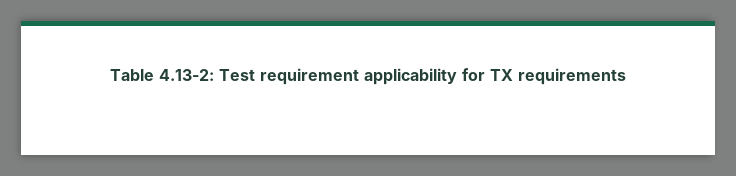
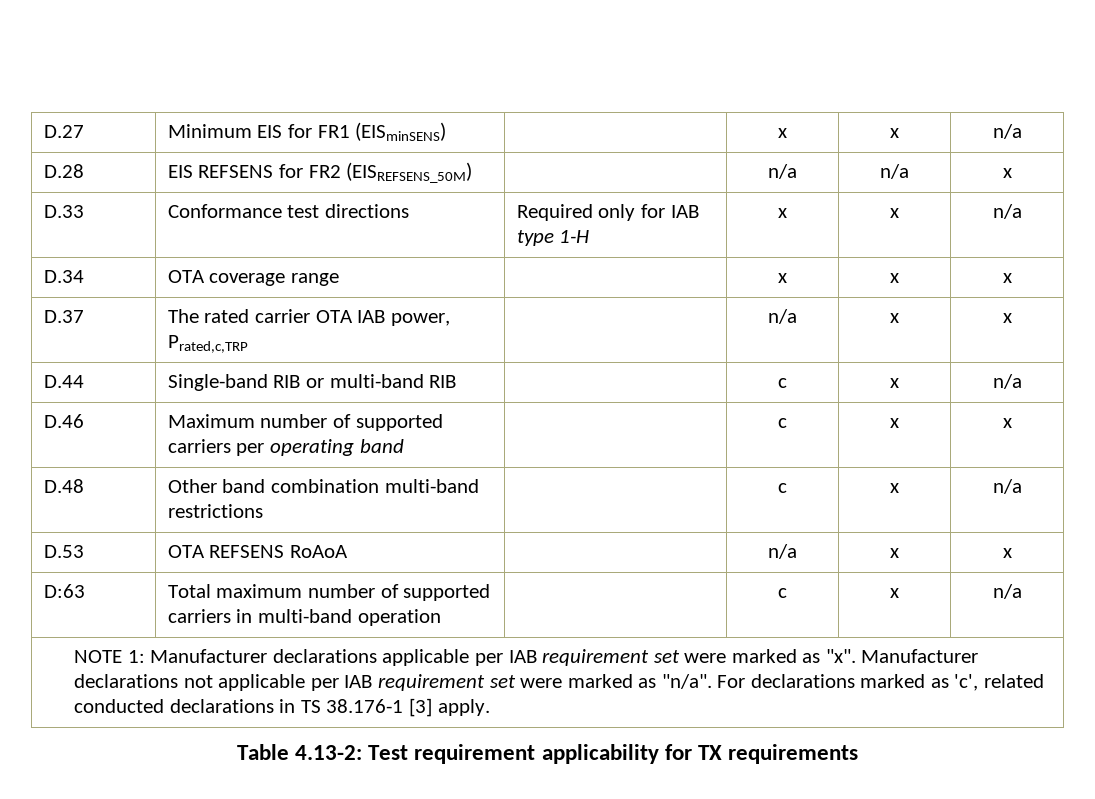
(110, 75) none -> [43,125,84,138] [167,122,447,141] [778,128,787,138] [890,128,899,138] [992,124,1022,139] [43,164,84,178] [167,162,473,183] [768,164,797,179] [880,164,909,179] [1002,168,1012,178] [43,205,84,218] [167,204,410,218] [516,204,699,221] [516,230,590,246] [778,208,787,218] [890,208,899,218] [992,204,1022,219] [43,270,84,283] [167,270,340,286] [778,273,787,283] [890,273,899,283] [1002,273,1012,283] [43,310,84,323] [167,309,450,326] [167,335,248,353] [768,309,797,324] [890,313,899,323] [1002,313,1012,323] [43,375,84,388] [167,374,457,391] [778,378,787,388] [890,378,899,388] [992,374,1022,389] [43,414,84,428] [167,414,443,431] [167,439,404,456] [778,418,787,428] [890,418,899,428] [1002,418,1012,428] [43,479,84,493] [167,479,479,493] [167,504,263,518] [778,483,787,493] [890,483,899,493] [992,479,1022,494] [43,545,84,558] [167,545,349,558] [768,544,797,559] [890,548,899,558] [1002,548,1012,558] [43,584,85,598] [167,584,491,601] [167,609,441,626] [778,588,787,598] [890,588,899,598] [992,584,1022,599] [74,649,979,666] [74,674,1044,691] [74,698,490,717] D.27 | Minimum EIS for FR1 (EISminSENS) | | x | x | n/a // D.28 | EIS REFSENS for FR2 (EISREFSENS_50M) | | n/a | n/a | x // D.33 | Conformance test directions | Required only for IAB type 1-H | x | x | n/a // D.34 | OTA coverage range | | x | x | x // D.37 | The rated carrier OTA IAB power, Prated,c,TRP | | n/a | x | x // D.44 | Single-band RIB or multi-band RIB | | c | x | n/a // D.46 | Maximum number of supported carriers per operating band | | c | x | x // D.48 | Other band combination multi-band restrictions | | c | x | n/a // D.53 | OTA REFSENS RoAoA | | n/a | x | x // D:63 | Total maximum number of supported carriers in multi-band operation | | c | x | n/a // NOTE 1: Manufacturer declarations applicable per IAB requirement set were marked as "x". Manufacturer declarations not applicable per IAB requirement set were marked as "n/a". For declarations marked as 'c', related conducted declarations in TS 38.176-1 [3] apply. //

